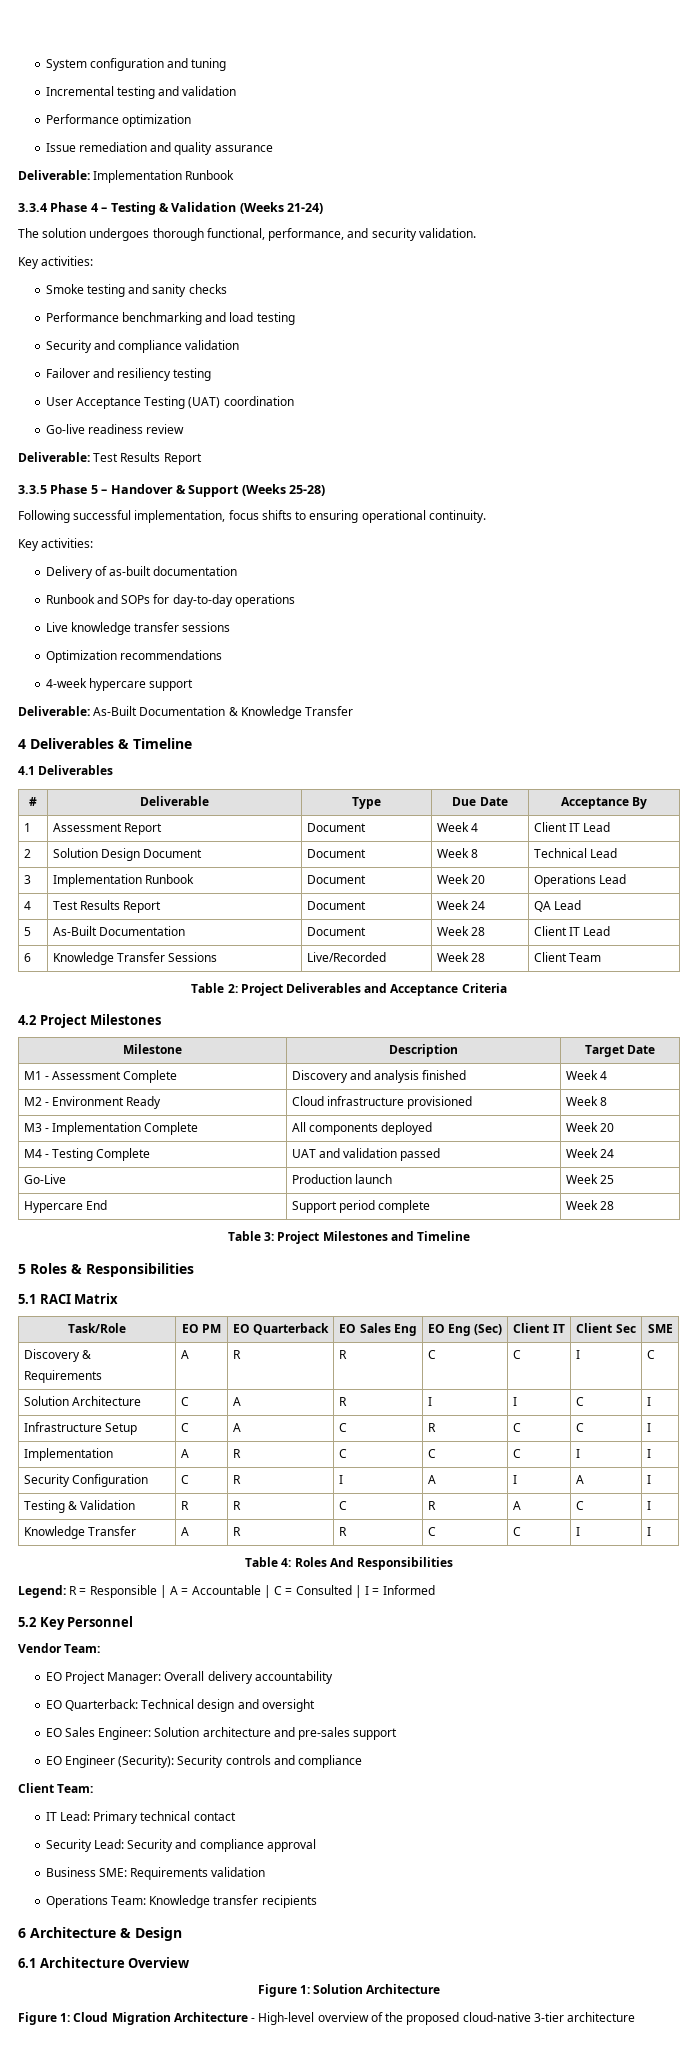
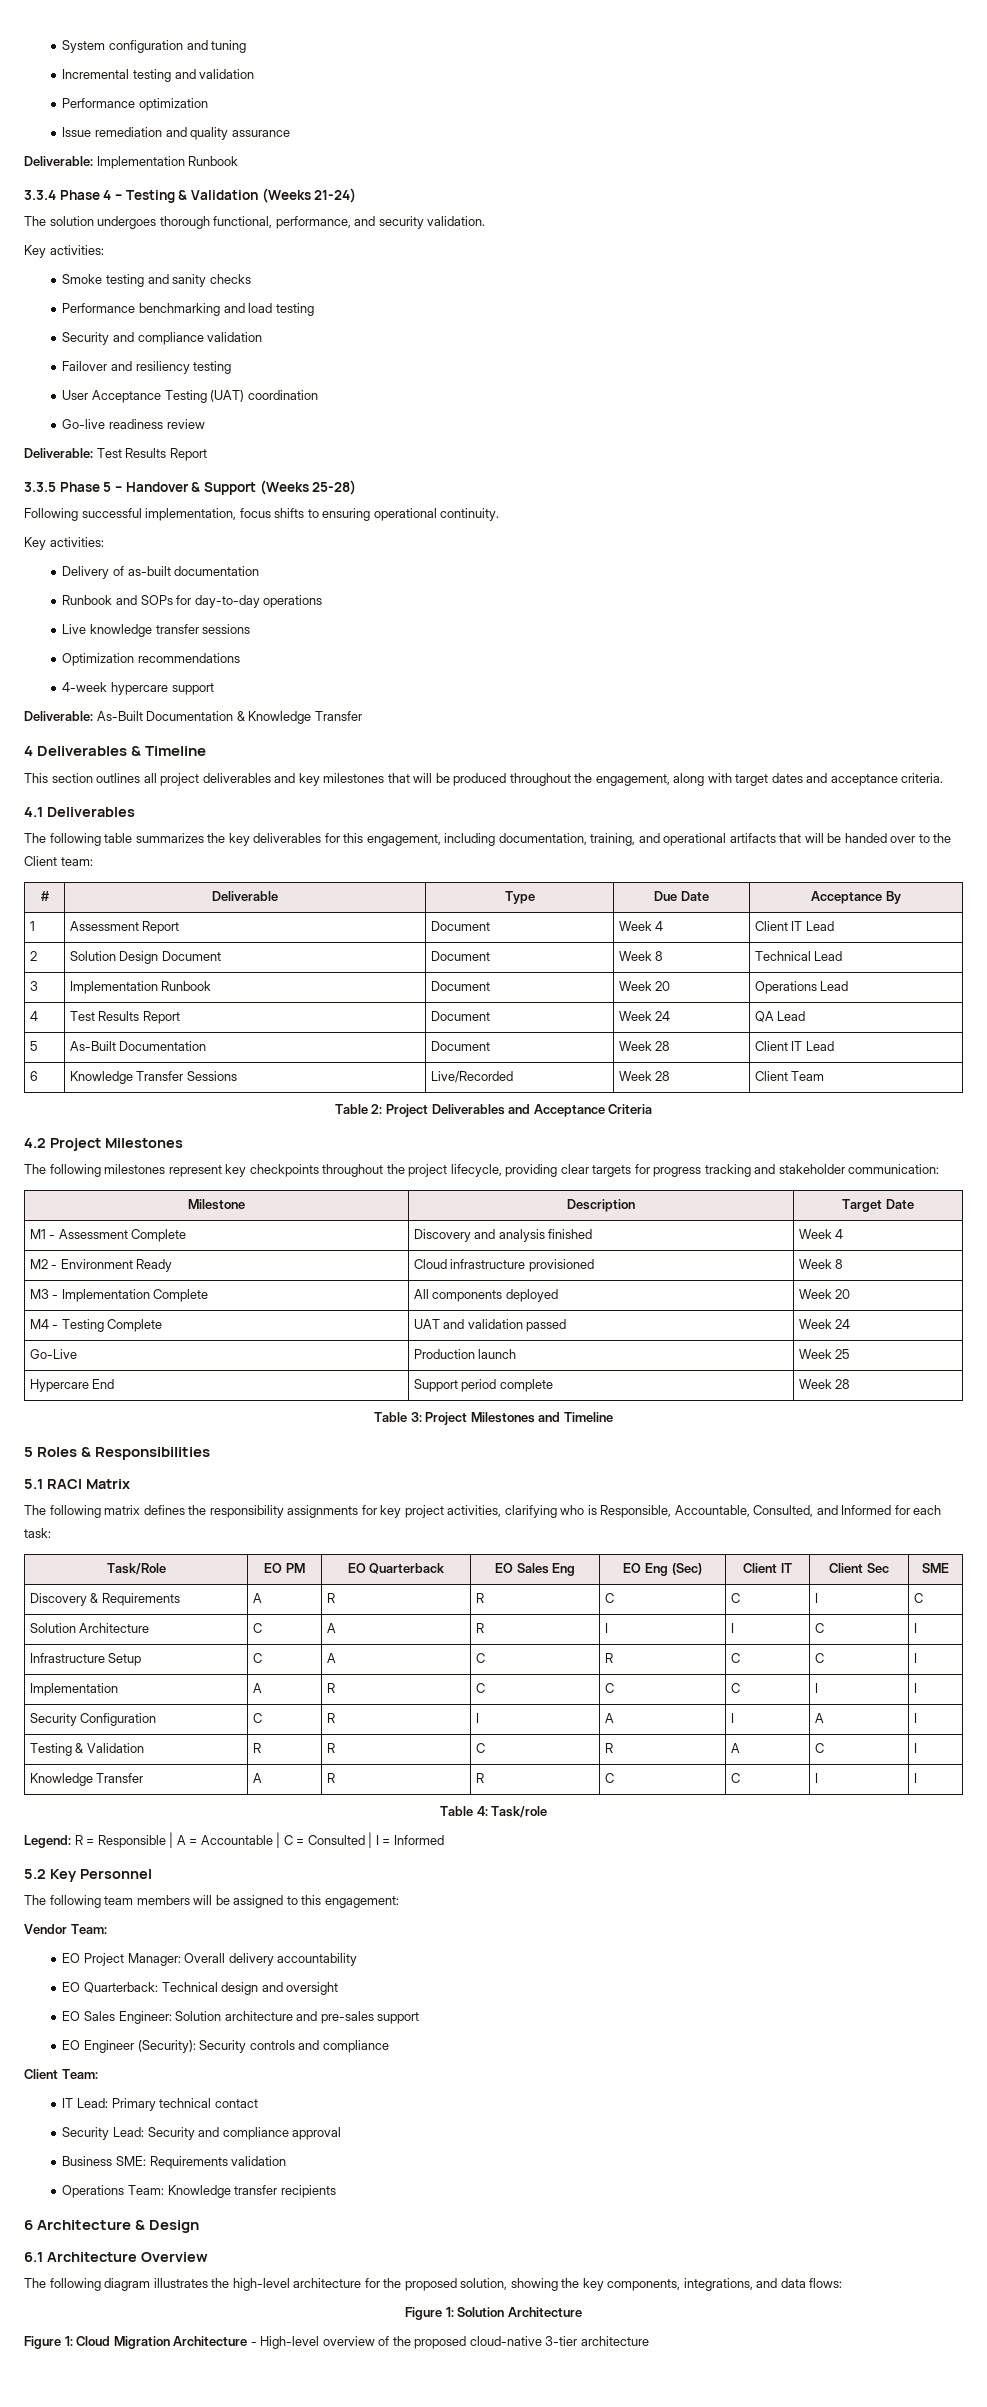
[18,765,114,775] 4.1 Deliverables -> [24,773,944,786] [24,807,135,817] [24,833,952,846] [24,856,93,866] This section outlines all project deliverables and key milestones that will be produced throughout the engagement, along with target dates and acceptance criteria. // 4.1 Deliverables // The following table summarizes the key deliverables for this engagement, including documentation, training, and operational artifacts that will be handed over to the Client team:
(162, 1019) none -> [24,1164,940,1177] // The following milestones represent key checkpoints throughout the project lifecycle, providing clear targets for progress tracking and stakeholder communication:
(119, 1298) none -> [24,1505,942,1518] [24,1528,51,1538] // The following matrix defines the responsibility assignments for key project activities, clarifying who is Responsible, Accountable, Consulted, and Informed for each task:
[294,1557,453,1570] Roles And Responsibilities -> [491,1806,548,1818] Task/role
(134, 1621) none -> [24,1895,399,1908] // The following team members will be assigned to this engagement:
(190, 1962) none -> [24,2278,843,2291] // The following diagram illustrates the high-level architecture for the proposed solution, showing the key components, integrations, and data flows:

